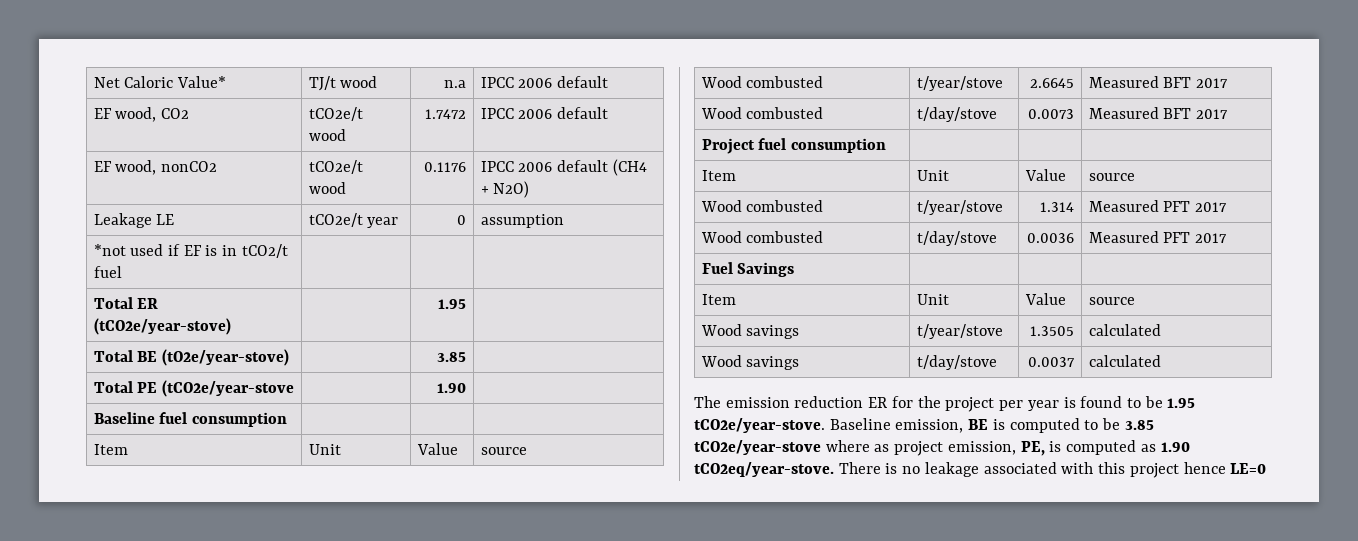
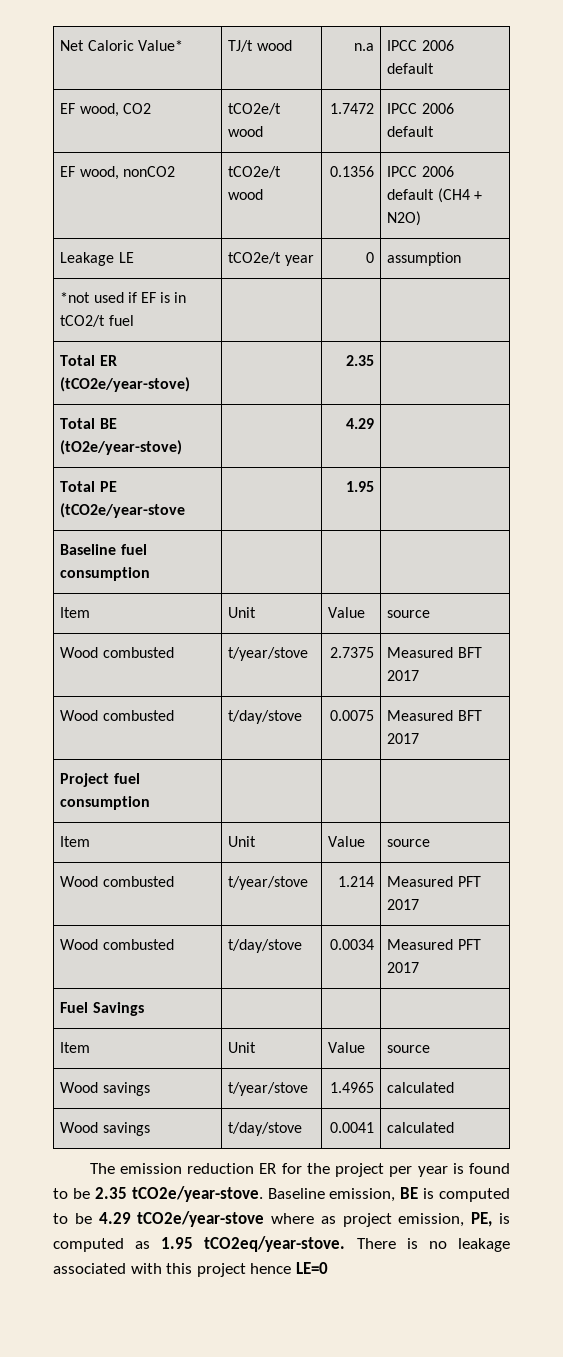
[424,162,467,172] 0.1176 -> [329,166,374,177] 0.1356
[438,299,467,309] 1.95 -> [345,355,374,366] 2.35
[437,352,467,362] 3.85 -> [345,418,374,429] 4.29
[437,383,467,393] 1.90 -> [345,481,374,492] 1.95
[1030,78,1075,88] 2.6645 -> [329,647,374,658] 2.7375
[1028,109,1075,119] 0.0073 -> [329,710,374,721] 0.0075
[1040,202,1075,212] 1.314 -> [337,876,374,887] 1.214
[1027,233,1075,243] 0.0036 -> [329,939,374,950] 0.0034
[1030,326,1075,336] 1.3505 -> [329,1082,374,1093] 1.4965
[1028,357,1076,367] 0.0037 -> [329,1122,374,1133] 0.0041
[1167,398,1196,408] 1.95 -> [94,1187,127,1199] 2.35
[1124,420,1154,430] 3.85 -> [98,1212,131,1224] 4.29
[1160,442,1190,452] 1.90 -> [161,1237,194,1249] 1.95

